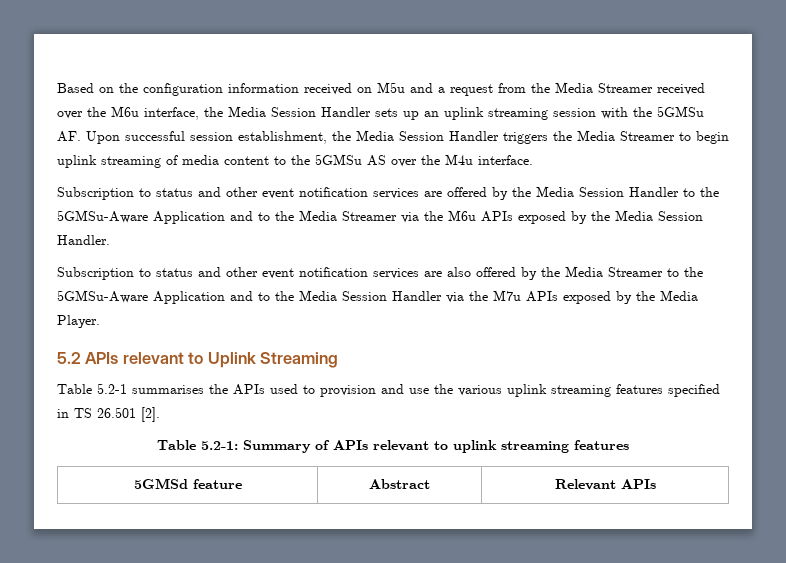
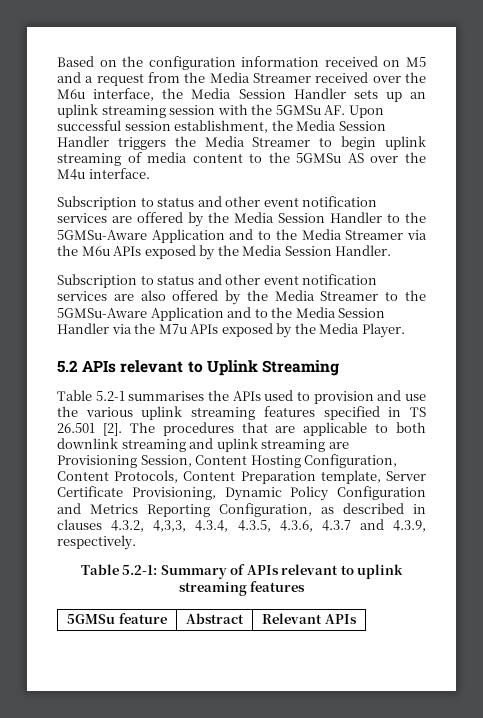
[377,82,405,93] M5u -> [406,57,426,67] M5
(160, 414) none -> [129,422,426,436] [57,438,349,452] [57,454,398,468] [57,470,426,484] [57,486,426,501] [57,503,426,517] [57,519,426,532] [57,535,136,550] The procedures that are applicable to both downlink streaming and uplink streaming are Provisioning Session, Content Hosting Configuration, Content Protocols, Content Preparation template, Server Certificate Provisioning, Dynamic Policy Configuration and Metrics Reporting Configuration, as described in clauses 4.3.2, 4,3,3, 4.3.4, 4.3.5, 4.3.6, 4.3.7 and 4.3.9, respectively.
[133,478,188,489] 5GMSd -> [67,614,116,624] 5GMSu

